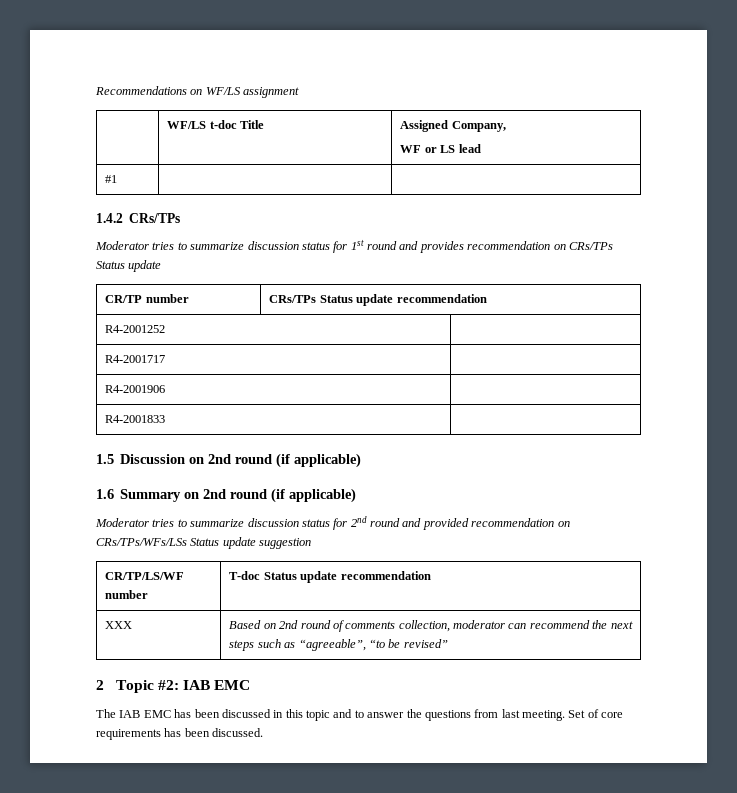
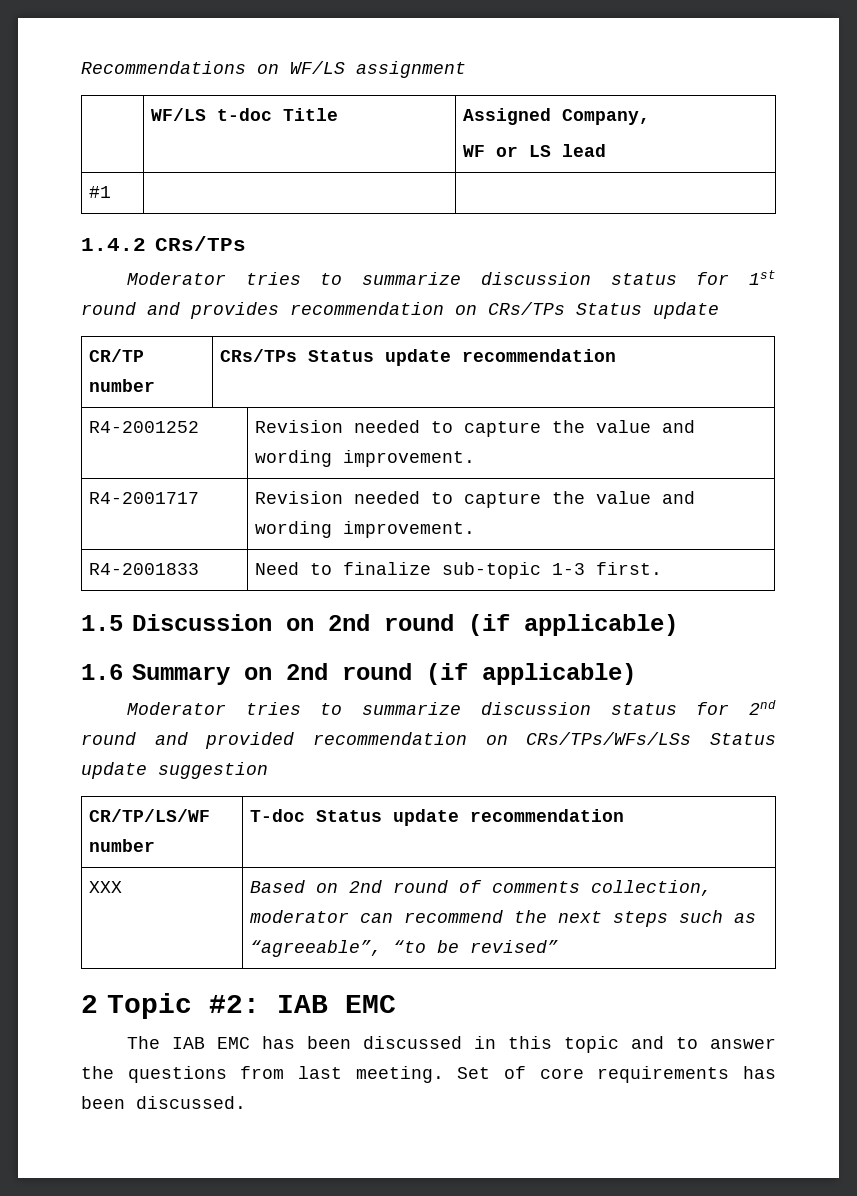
[105,355,166,363] [105,385,166,393] [105,415,166,423] // R4-2001717 | // R4-2001906 | // R4-2001833 | -> [255,420,696,437] [255,450,476,467] [89,492,200,504] [255,491,696,508] [255,521,476,538] [89,563,200,575] [255,562,663,579] Revision needed to capture the value and wording improvement. // R4-2001717 | Revision needed to capture the value and wording improvement. // R4-2001833 | Need to finalize sub-topic 1-3 first.

